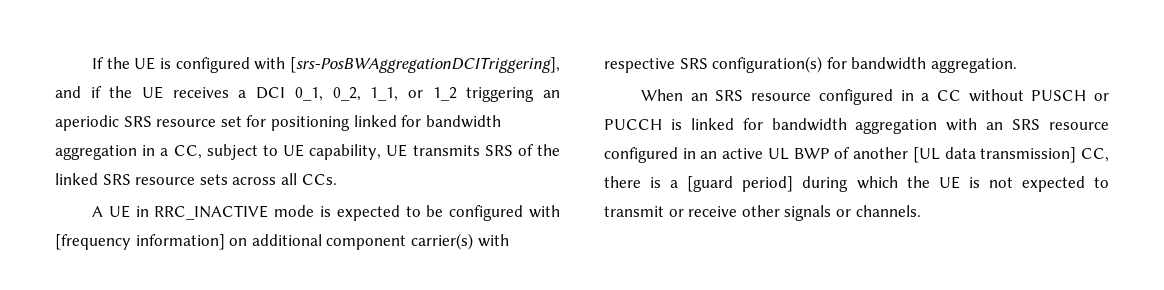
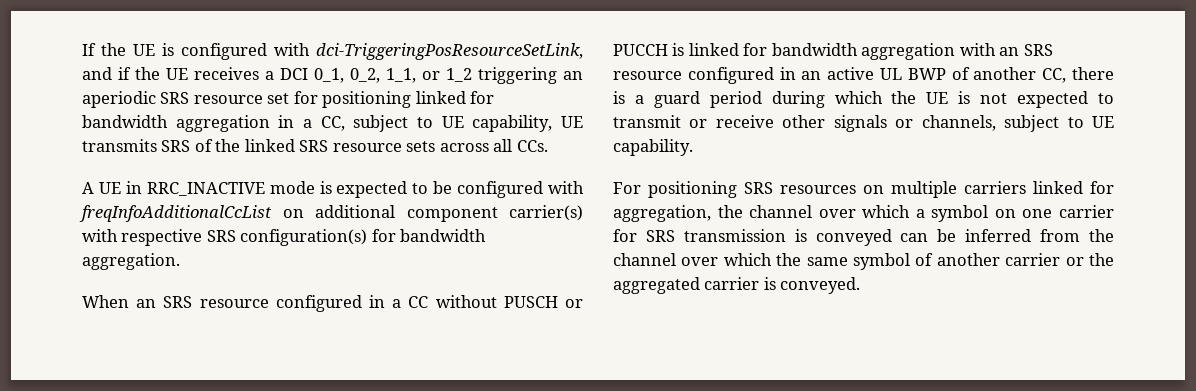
[290,57,560,73] [srs-PosBWAggregationDCITriggering], -> [316,43,583,60] dci-TriggeringPosResourceSetLink,
[55,234,225,250] [frequency information] -> [79,205,272,222] freqInfoAdditionalCcList
[912,147,1077,163] [UL data transmission] -> (1037, 73) none
[687,176,794,192] [guard period] -> [653,91,762,108] guard period
[855,205,921,217] channels. -> [921,115,1114,132] [613,139,693,156] [613,181,1114,198] [613,205,1114,222] [613,229,1114,246] [613,253,1114,270] [613,277,861,294] channels, subject to UE capability. // For positioning SRS resources on multiple carriers linked for aggregation, the channel over which a symbol on one carrier for SRS transmission is conveyed can be inferred from the channel over which the same symbol of another carrier or the aggregated carrier is conveyed.

